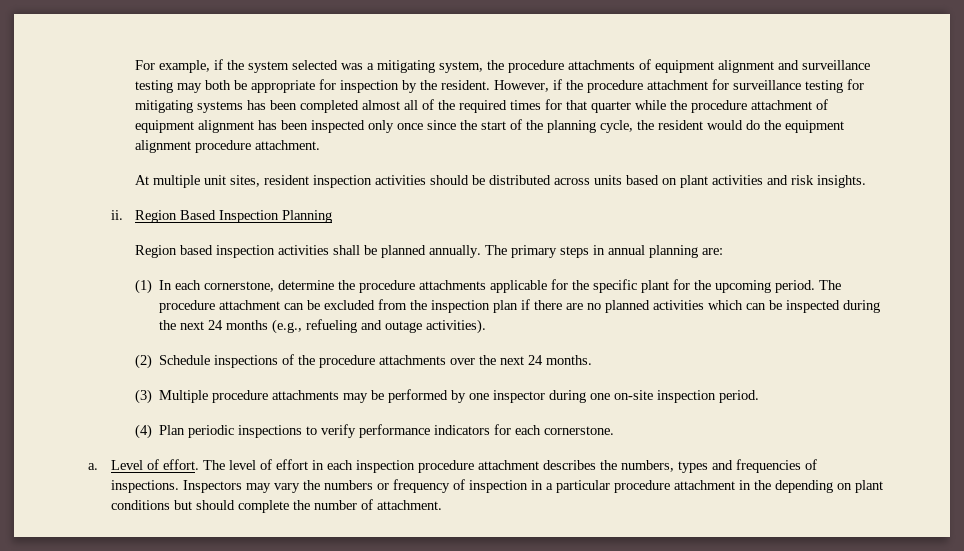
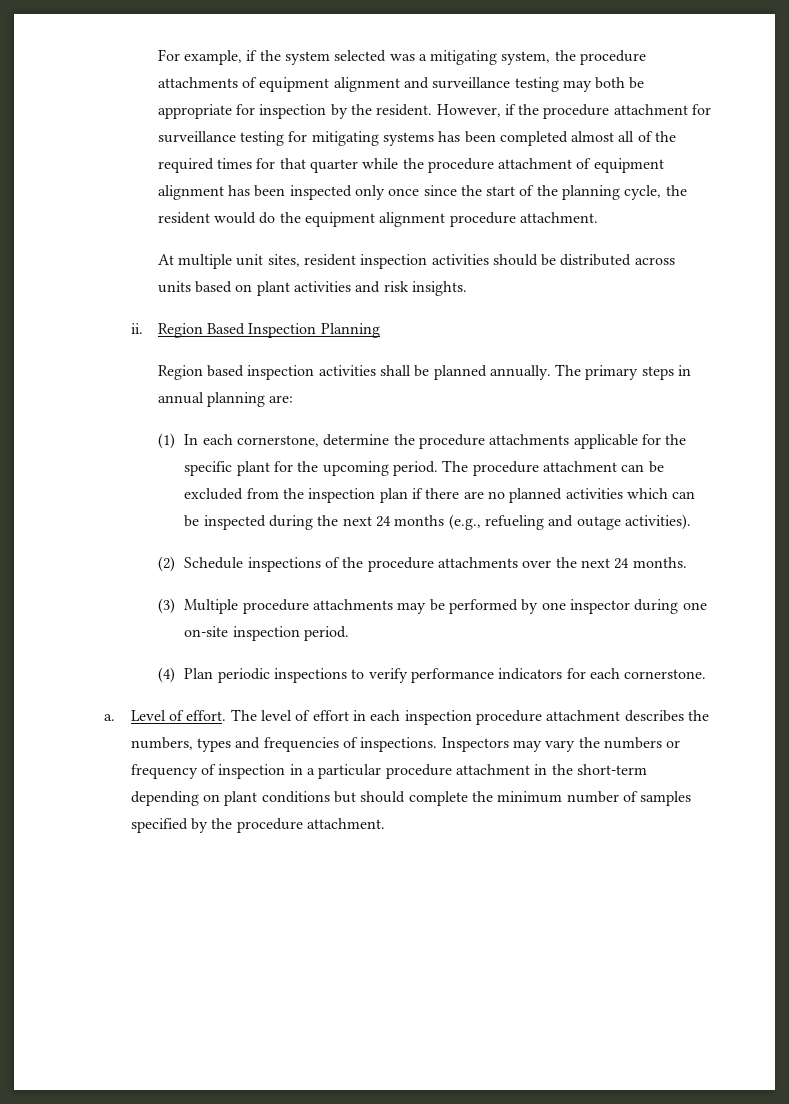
(772, 485) none -> [576,764,647,775] short-term
(311, 505) none -> [497,791,563,803] minimum
(374, 504) none -> [640,791,692,806] [130,818,303,833] samples specified by the procedure

